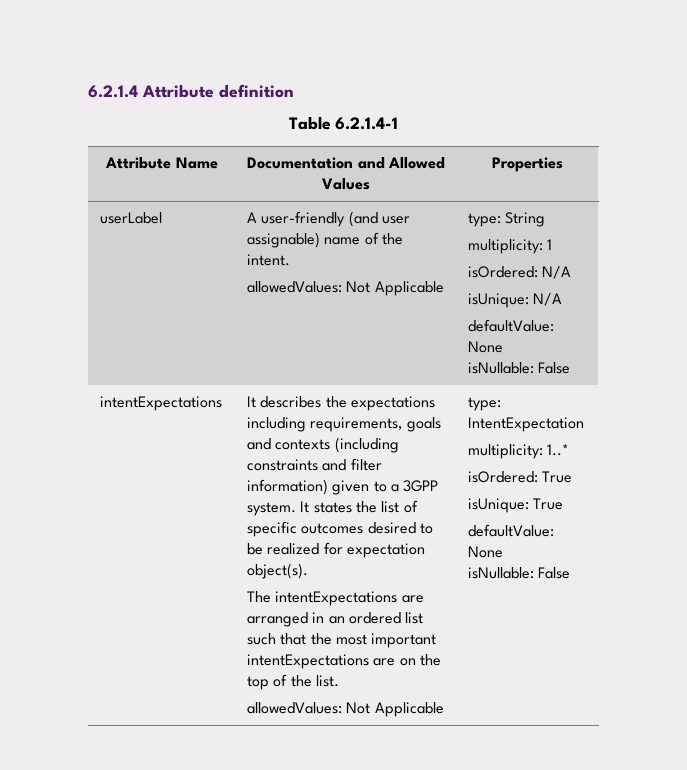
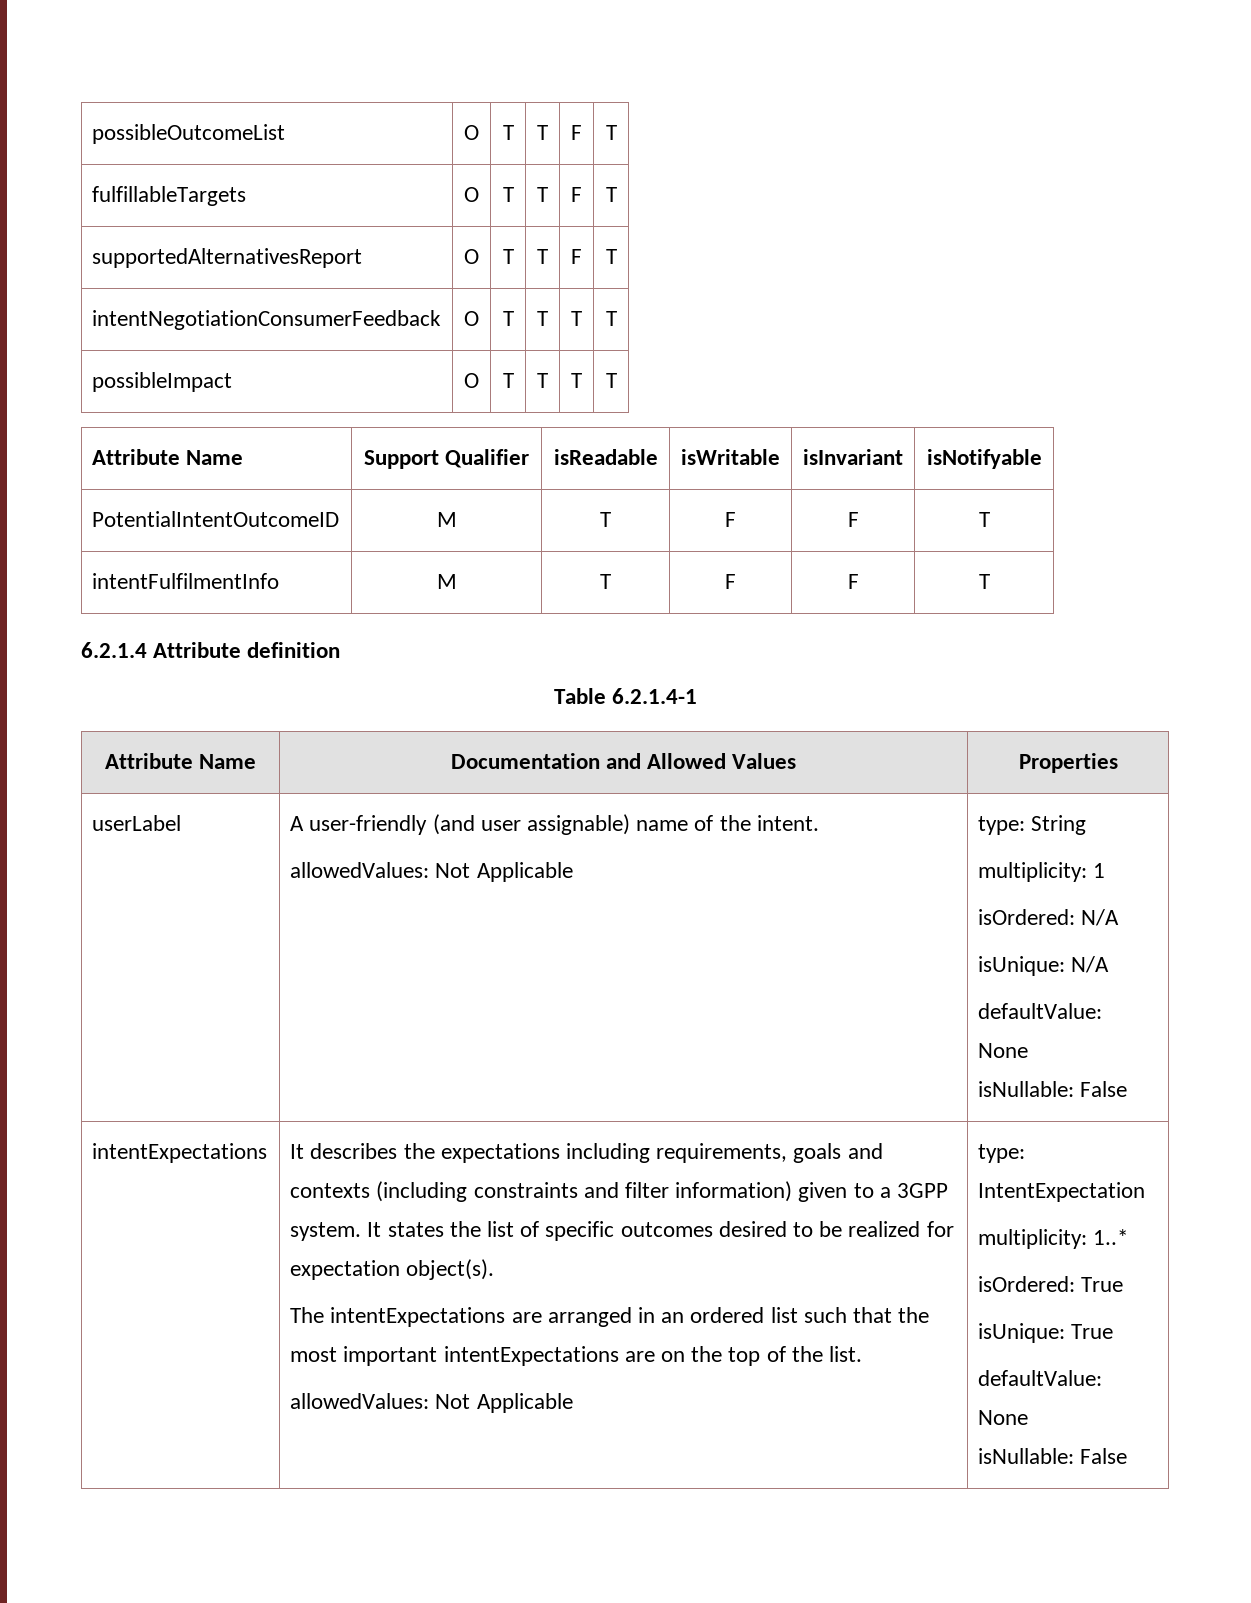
(88, 91) none -> [92,124,286,144] [464,125,479,140] [502,125,514,140] [537,125,548,140] [571,125,582,140] [605,125,617,140] [92,186,247,206] [464,187,479,202] [502,187,514,202] [537,187,548,202] [571,187,582,202] [605,187,617,202] [92,248,363,268] [464,249,479,264] [502,249,514,264] [537,249,548,264] [571,249,582,264] [605,249,617,264] [92,310,442,330] [464,311,479,326] [502,311,514,326] [537,311,548,326] [571,311,582,326] [605,311,617,326] [92,372,233,392] [464,373,479,388] [502,373,514,388] [537,373,548,388] [571,373,582,388] [605,373,617,388] [92,449,244,465] [363,449,530,469] [553,449,658,465] [681,449,780,465] [803,449,903,465] [926,449,1042,469] [92,511,340,527] [436,512,457,527] [600,512,611,527] [725,512,736,527] [847,512,859,527] [978,512,990,527] [92,573,280,589] [436,574,457,589] [600,574,611,589] [725,574,736,589] [847,574,859,589] [978,574,990,589] possibleOutcomeList | O | T | T | F | T // fulfillableTargets | O | T | T | F | T // supportedAlternativesReport | O | T | T | F | T // intentNegotiationConsumerFeedback | O | T | T | T | T // possibleImpact | O | T | T | T | T // Attribute Name | Support Qualifier | isReadable | isWritable | isInvariant | isNotifyable // PotentialIntentOutcomeID | M | T | F | F | T // intentFulfilmentInfo | M | T | F | F | T //

